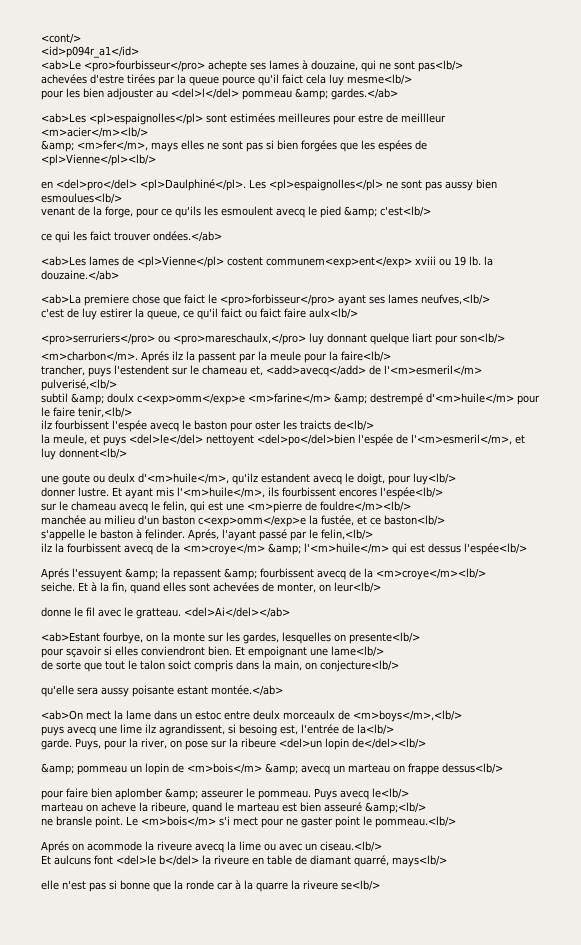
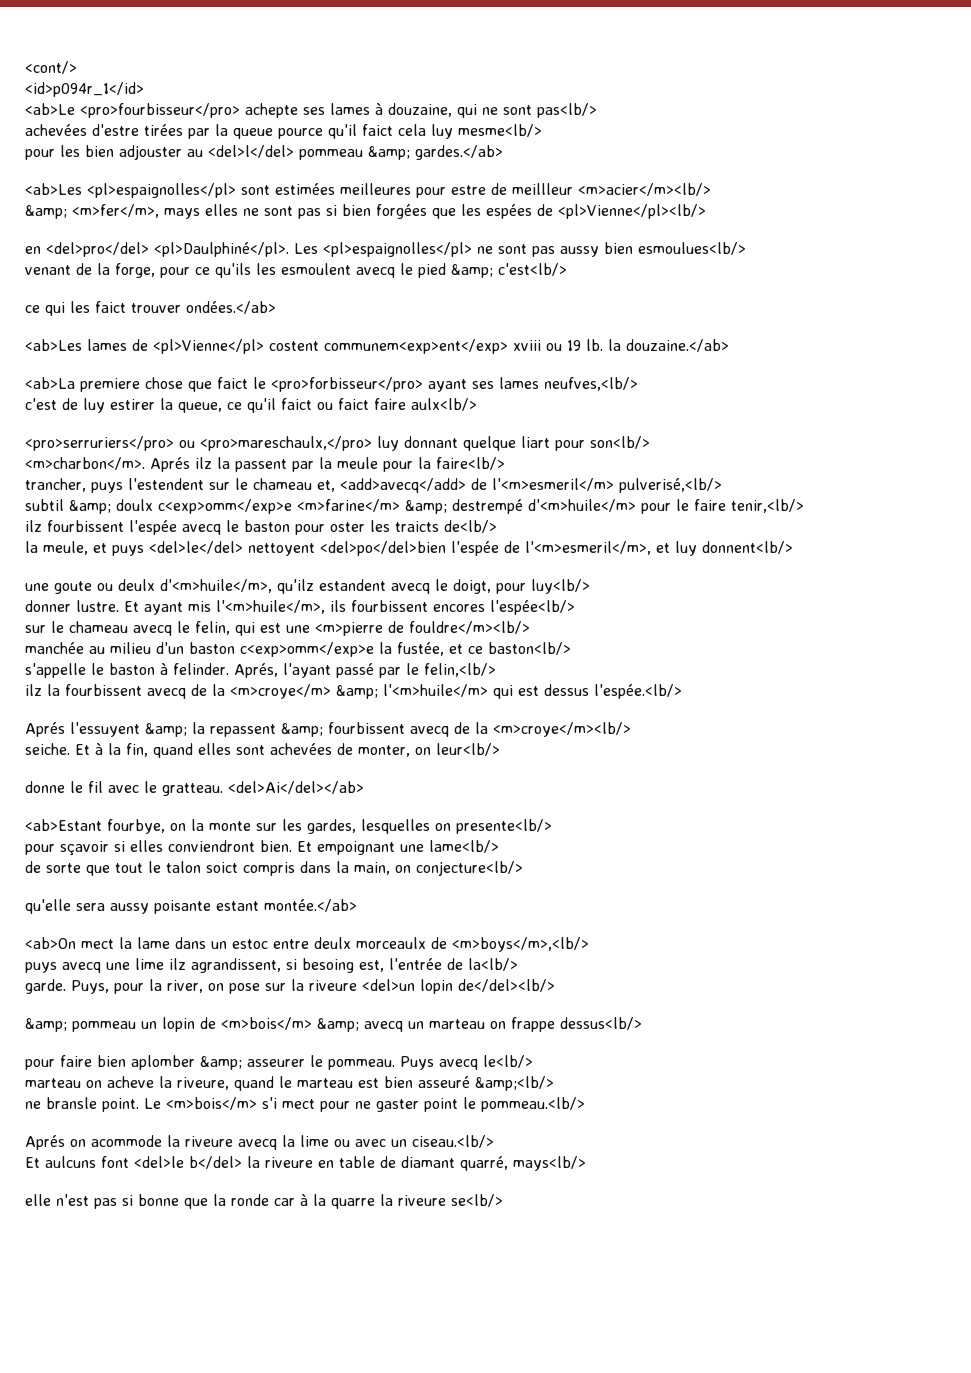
[41,46,139,58] <id>p094r_a1</id> -> [25,82,144,97] <id>p094r_1</id>
[464,543,527,555] l'espée<lb/> -> [594,684,682,699] l'espée.<lb/>
[241,738,276,748] ribeure -> [309,980,357,991] riveure
[151,802,189,813] ribeure, -> [177,1077,229,1090] riveure,

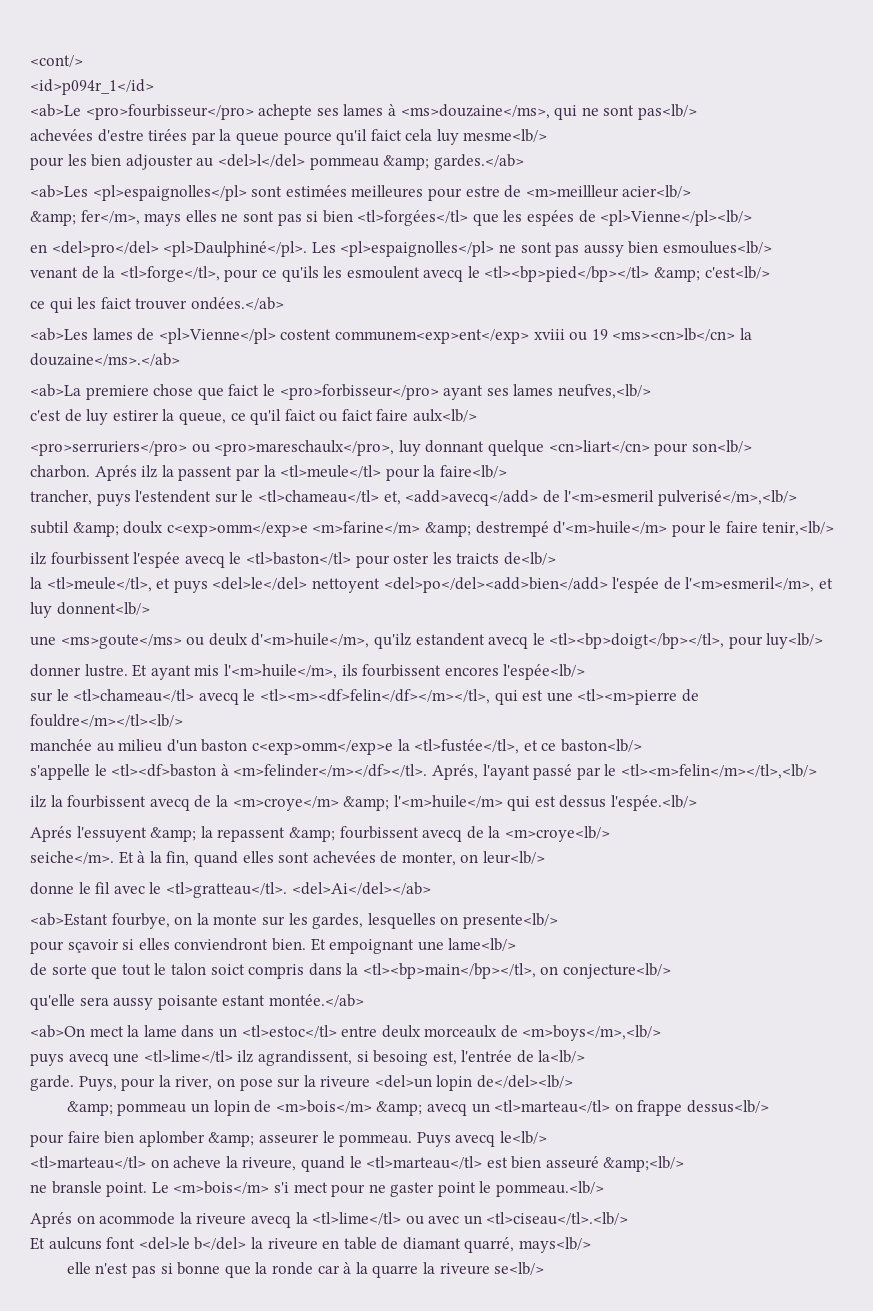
[388,103,452,117] douzaine, -> [400,104,550,119] <ms>douzaine</ms>,
[512,183,711,196] [25,204,159,219] meillleur <m>acier</m><lb/> // &amp; <m>fer</m>, -> [525,185,692,198] [30,210,140,226] <m>meillleur acier<lb/> // &amp; fer</m>,
[376,204,427,219] forgées -> [357,210,469,226] <tl>forgées</tl>
[115,263,155,278] forge, -> [119,266,220,282] <tl>forge</tl>,
[418,263,446,278] pied -> [484,266,650,282] <tl><bp>pied</bp></tl>
[586,339,729,352] lb. la douzaine.</ab> -> [612,328,752,341] [30,353,180,366] <ms><cn>lb</cn> la douzaine</ms>.</ab>
[200,436,372,451] <pro>mareschaulx,</pro> -> [214,440,395,456] <pro>mareschaulx</pro>,
[521,436,550,448] liart -> [548,440,650,453] <cn>liart</cn>
[25,457,145,470] <m>charbon</m>. -> [30,465,90,478] charbon.
[337,457,378,469] meule -> [280,465,382,478] <tl>meule</tl>
[253,478,312,490] chameau -> [257,490,379,503] <tl>chameau</tl>
[492,478,722,493] l'<m>esmeril</m> pulverisé,<lb/> -> [564,490,797,506] l'<m>esmeril pulverisé</m>,<lb/>
[244,520,290,532] baston -> [245,552,351,565] <tl>baston</tl>
[43,541,88,555] meule, -> [46,577,152,592] <tl>meule</tl>,
[320,541,446,556] <del>po</del>bien -> [383,577,608,593] <del>po</del><add>bien</add>
[54,581,92,594] goute -> [60,634,182,649] <ms>goute</ms>
[453,579,491,594] doigt, -> [549,633,725,649] <tl><bp>doigt</bp></tl>,
[69,621,230,636] chameau avecq le felin, -> [73,689,490,705] <tl>chameau</tl> avecq le <tl><m><df>felin</df></m></tl>,
[315,621,530,636] <m>pierre de fouldre</m><lb/> -> [577,689,699,705] [30,714,183,727] <tl><m>pierre de fouldre</m></tl><lb/>
[397,642,444,656] fustée, -> [414,739,520,754] <tl>fustée</tl>,
[109,663,229,675] baston à felinder. -> [111,764,428,777] <tl><df>baston à <m>felinder</m></df></tl>.
[424,663,496,677] felin,<lb/> -> [620,764,817,779] <tl><m>felin</m></tl>,<lb/>
[493,722,631,737] [25,743,70,755] <m>croye</m><lb/> // seiche. -> [504,826,610,842] [30,851,114,864] <m>croye<lb/> // seiche</m>.
[162,783,223,796] gratteau. -> [165,882,287,898] <tl>gratteau</tl>.
[354,862,390,875] main, -> [362,963,536,979] <tl><bp>main</bp></tl>,
[232,939,268,949] estoc -> [241,1025,337,1038] <tl>estoc</tl>
[135,958,164,970] lime -> [143,1050,233,1063] <tl>lime</tl>
[429,1019,485,1029] marteau -> [494,1100,611,1113] <tl>marteau</tl>
[25,1078,81,1088] marteau -> [30,1156,146,1169] <tl>marteau</tl>
[297,1078,353,1088] marteau -> [366,1156,483,1169] <tl>marteau</tl>
[300,1135,329,1147] lime -> [312,1212,402,1225] <tl>lime</tl>
[412,1135,494,1148] ciseau.<lb/> -> [486,1212,629,1225] <tl>ciseau</tl>.<lb/>

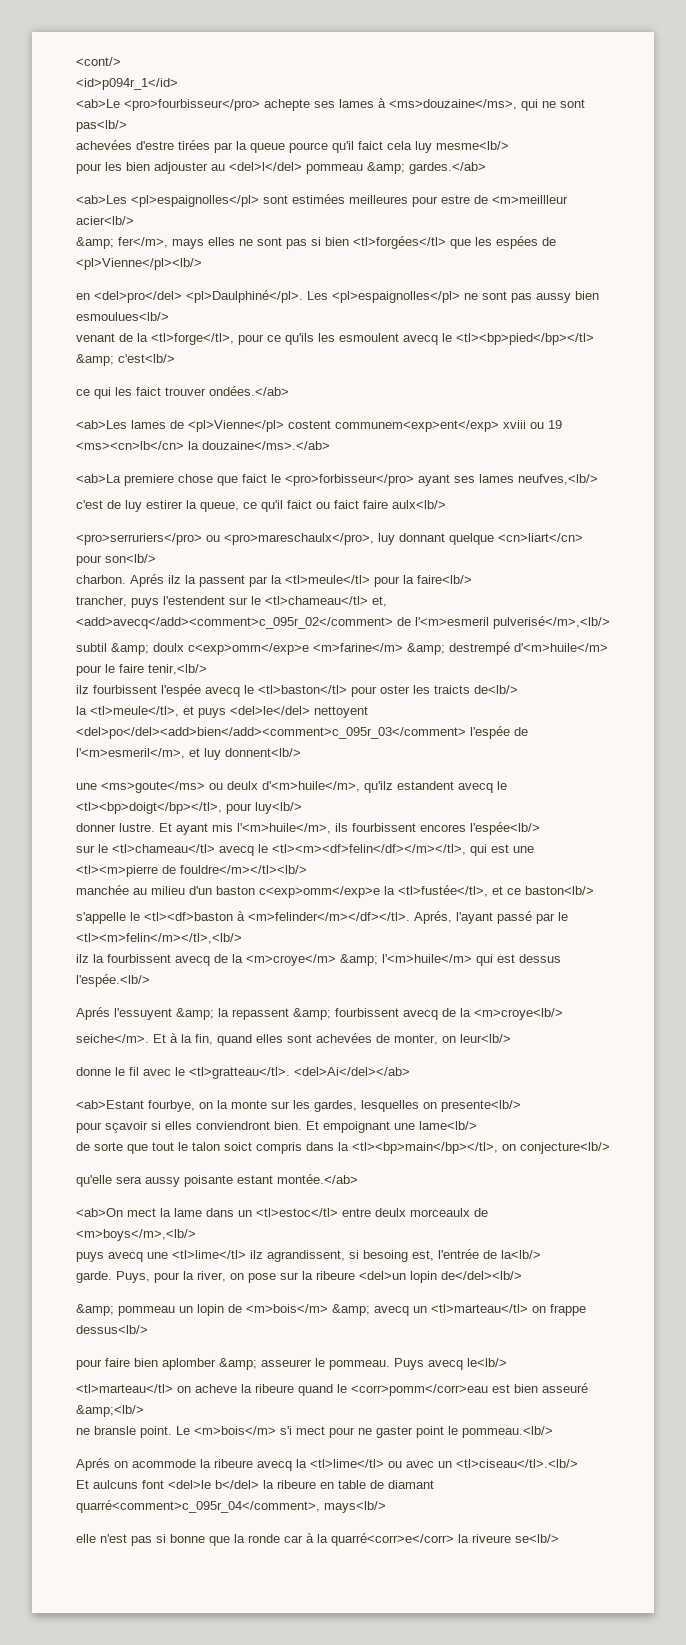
[405,490,539,506] <add>avecq</add> -> [76,617,393,629] <add>avecq</add><comment>c_095r_02</comment>
[383,577,608,593] <del>po</del><add>bien</add> -> [76,727,466,739] <del>po</del><add>bien</add><comment>c_095r_03</comment>
[320,1076,371,1088] riveure -> [316,1271,355,1280] ribeure
[242,1157,297,1171] riveure, -> [255,1384,294,1393] ribeure
[366,1156,483,1169] <tl>marteau</tl> -> [351,1384,488,1396] <corr>pomm</corr>eau
[196,1213,247,1225] riveure -> [214,1459,253,1468] ribeure
[267,1238,318,1250] riveure -> [277,1480,316,1489] ribeure
[464,1237,515,1253] quarré, -> [76,1500,320,1513] quarré<comment>c_095r_04</comment>,
[372,1265,419,1278] quarre -> [331,1533,454,1546] quarré<corr>e</corr>

